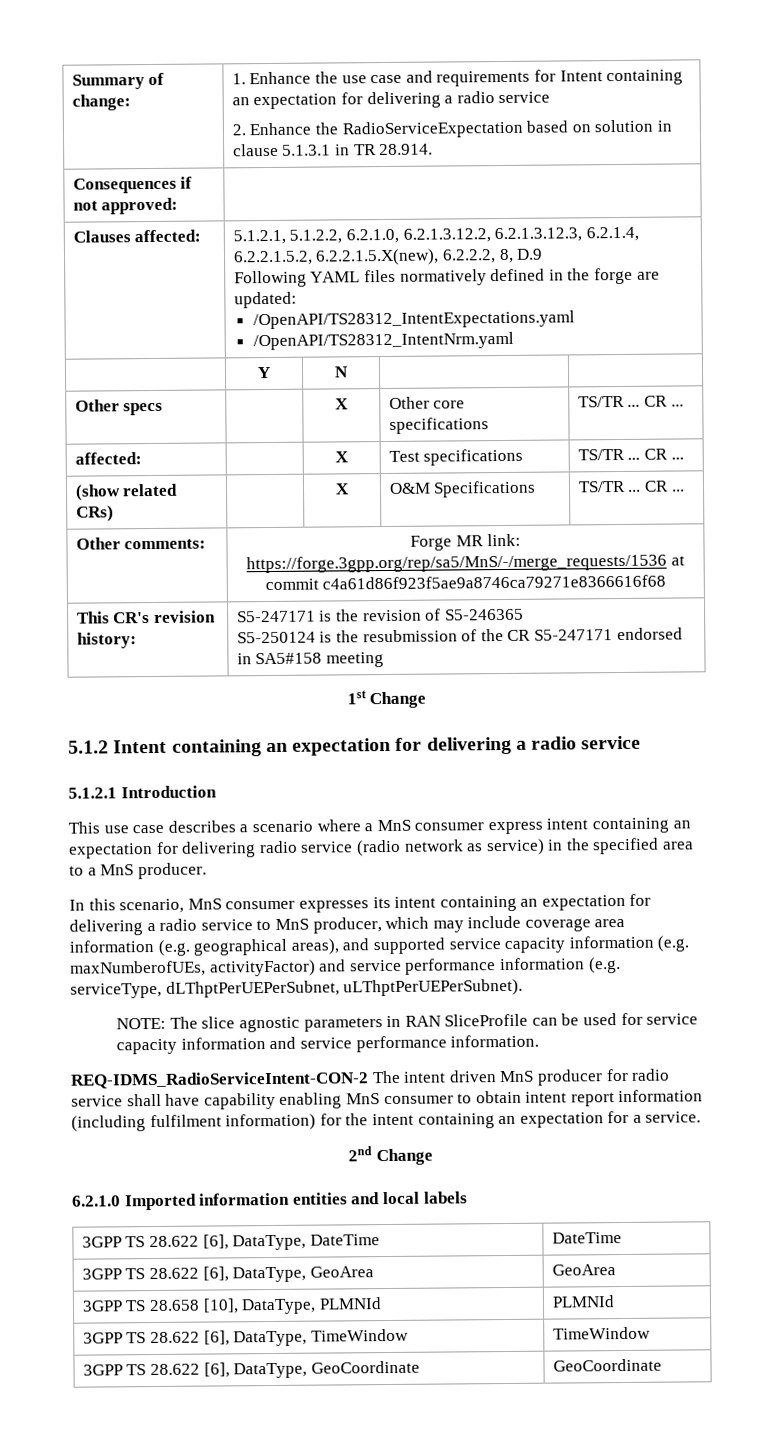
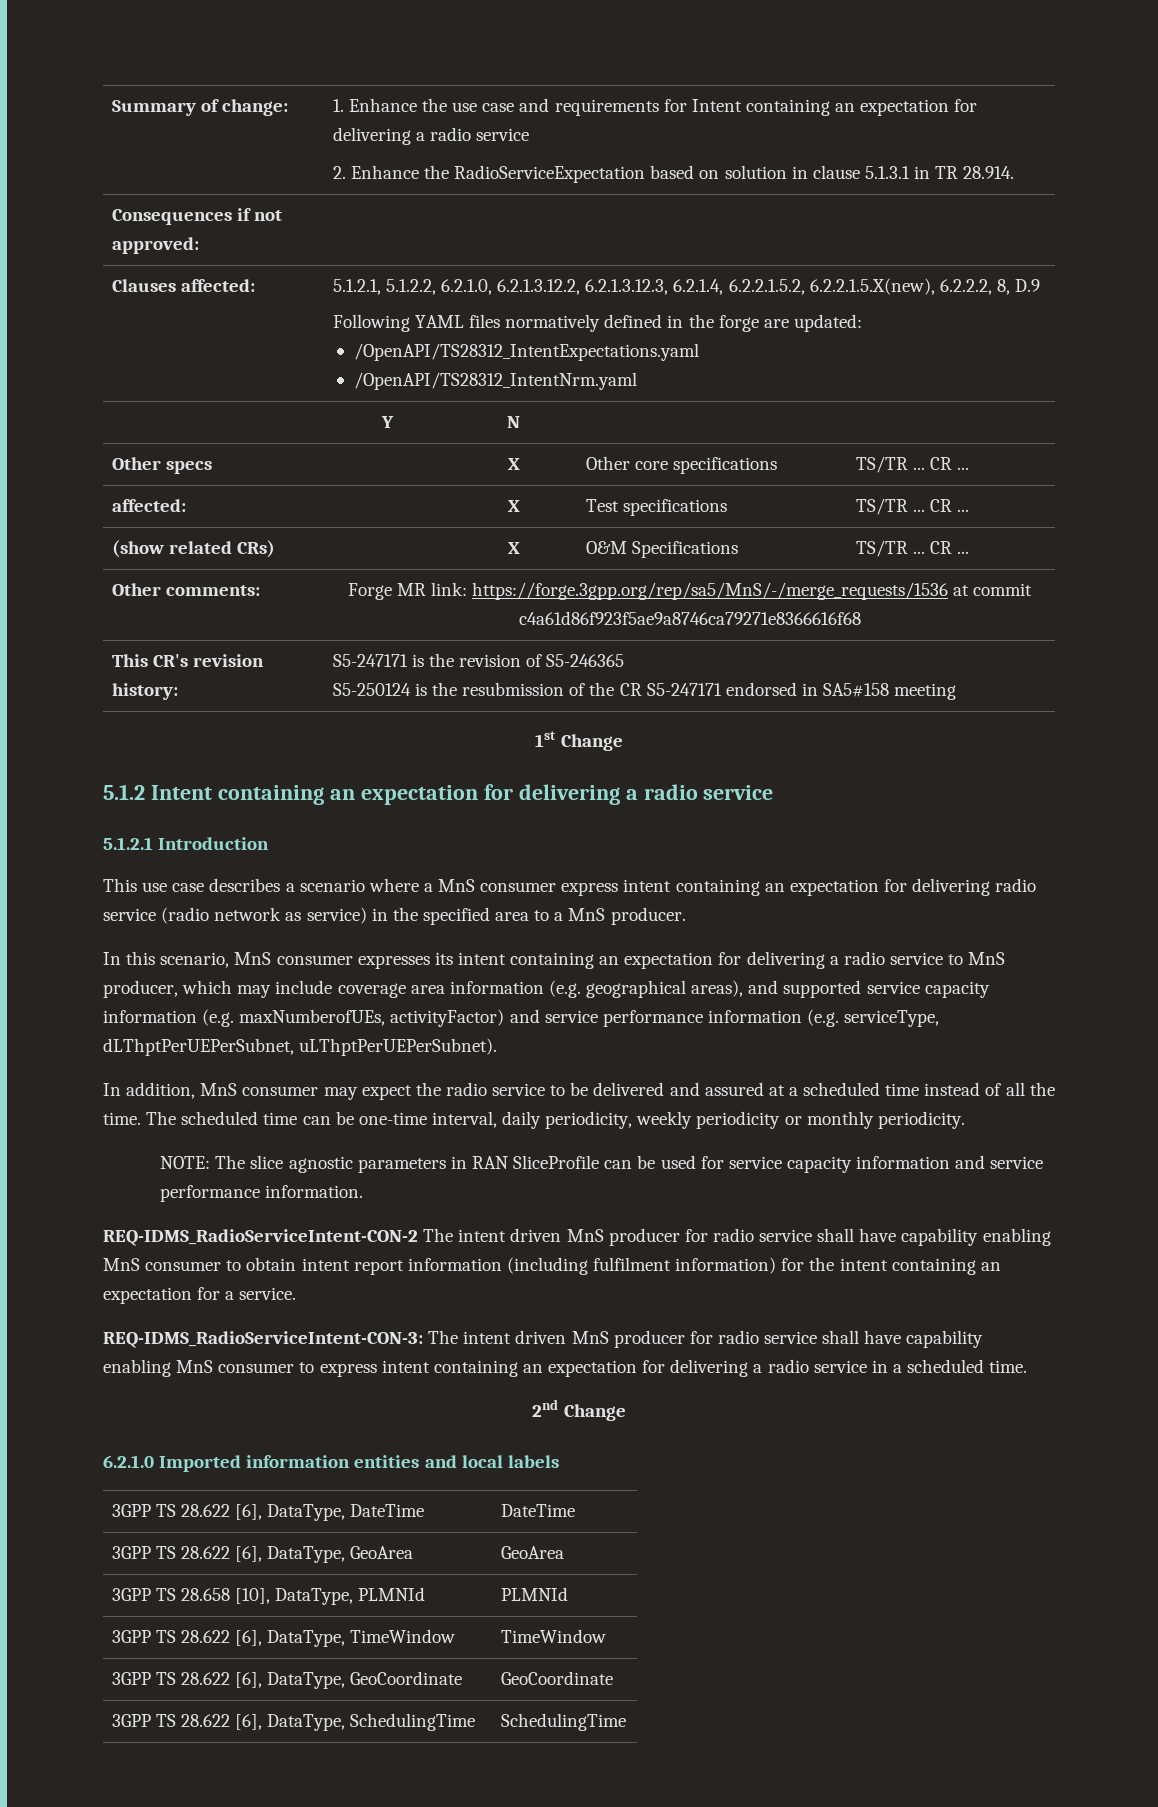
(524, 987) none -> [103,1082,1055,1100] [103,1111,965,1129] // In addition, MnS consumer may expect the radio service to be delivered and assured at a scheduled time instead of all the time. The scheduled time can be one-time interval, daily periodicity, weekly periodicity or monthly periodicity.
(702, 1117) none -> [103,1330,984,1348] [103,1359,1028,1377] // REQ-IDMS_RadioServiceIntent-CON-3: The intent driven MnS producer for radio service shall have capability enabling MnS consumer to express intent containing an expectation for delivering a radio service in a scheduled time.
(662, 1365) none -> [111,1713,476,1731] [500,1713,626,1731] // 3GPP TS 28.622 [6], DataType, SchedulingTime | SchedulingTime

